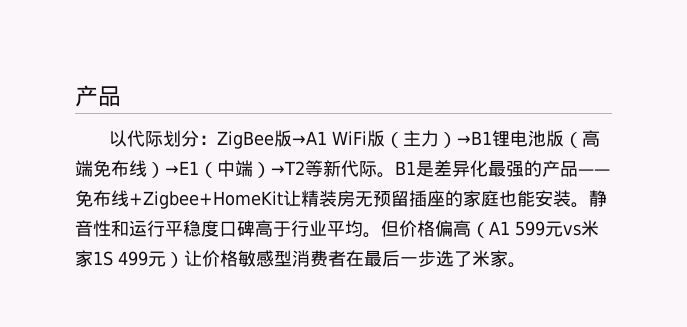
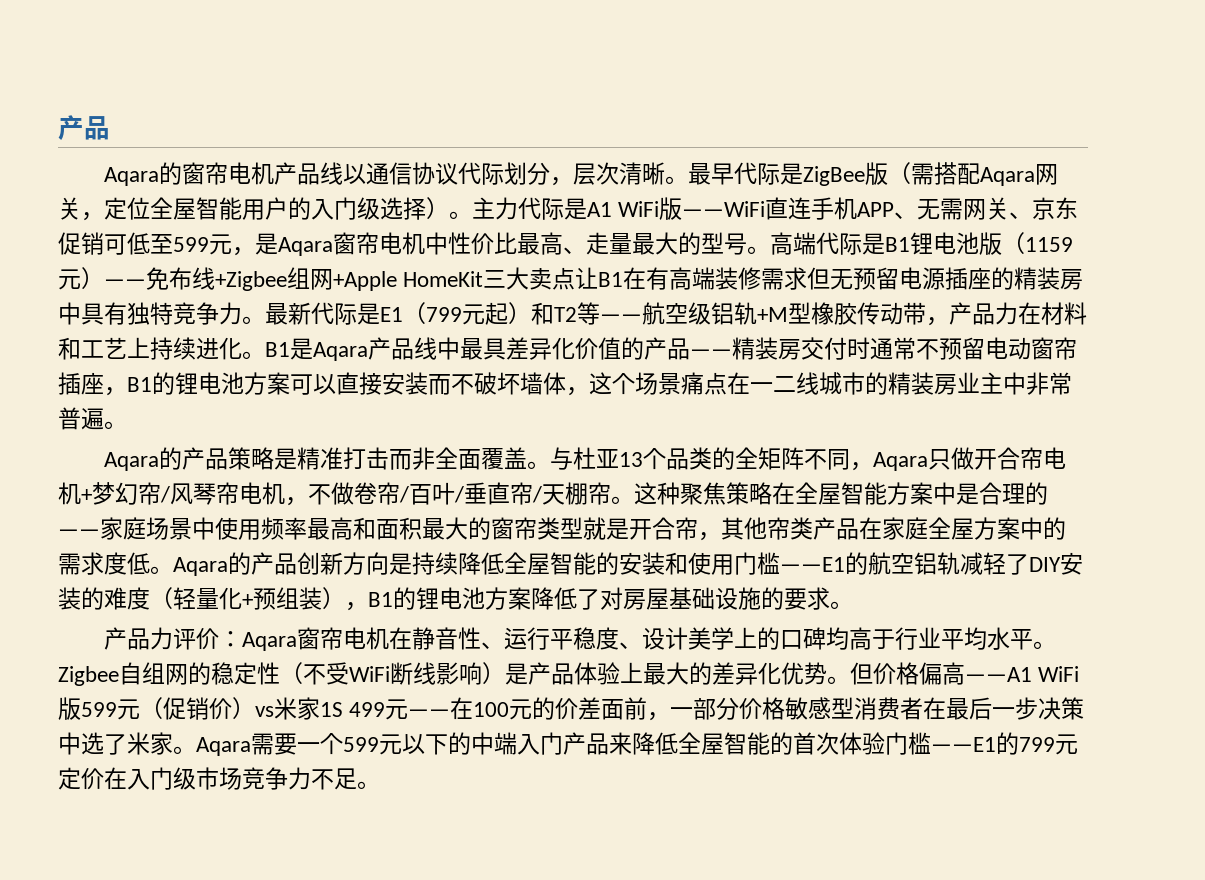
[108,130,600,149] [75,160,610,178] [75,190,607,209] [75,220,563,238] 以代际划分：ZigBee版→A1 WiFi版（主力）→B1锂电池版（高端免布线）→E1（中端）→T2等新代际。B1是差异化最强的产品——免布线+Zigbee+HomeKit让精装房无预留插座的家庭也能安装。静音性和运行平稳度口碑高于行业平均。但价格偏高（A1 599元 -> [103,162,1058,186] [58,197,1079,221] [58,232,1073,256] [58,267,1084,291] [58,302,1087,326] [58,337,1077,361] [58,372,1072,396] [58,407,127,430] [103,447,1066,471] [58,482,1048,506] [58,517,1066,541] [58,552,1083,576] [58,587,853,611] [103,627,1056,651] [58,662,1080,686] [58,697,255,720] Aqara的窗帘电机产品线以通信协议代际划分，层次清晰。最早代际是ZigBee版（需搭配Aqara网关，定位全屋智能用户的入门级选择）。主力代际是A1 WiFi版——WiFi直连手机APP、无需网关、京东促销可低至599元，是Aqara窗帘电机中性价比最高、走量最大的型号。高端代际是B1锂电池版（1159元）——免布线+Zigbee组网+Apple HomeKit三大卖点让B1在有高端装修需求但无预留电源插座的精装房中具有独特竞争力。最新代际是E1（799元起）和T2等——航空级铝轨+M型橡胶传动带，产品力在材料和工艺上持续进化。B1是Aqara产品线中最具差异化价值的产品——精装房交付时通常不预留电动窗帘插座，B1的锂电池方案可以直接安装而不破坏墙体，这个场景痛点在一二线城市的精装房业主中非常普遍。 // Aqara的产品策略是精准打击而非全面覆盖。与杜亚13个品类的全矩阵不同，Aqara只做开合帘电机+梦幻帘/风琴帘电机，不做卷帘/百叶/垂直帘/天棚帘。这种聚焦策略在全屋智能方案中是合理的——家庭场景中使用频率最高和面积最大的窗帘类型就是开合帘，其他帘类产品在家庭全屋方案中的需求度低。Aqara的产品创新方向是持续降低全屋智能的安装和使用门槛——E1的航空铝轨减轻了DIY安装的难度（轻量化+预组装），B1的锂电池方案降低了对房屋基础设施的要求。 // 产品力评价：Aqara窗帘电机在静音性、运行平稳度、设计美学上的口碑均高于行业平均水平。Zigbee自组网的稳定性（不受WiFi断线影响）是产品体验上最大的差异化优势。但价格偏高——A1 WiFi版599元（促销价）
[166,250,202,268] ）让 -> [408,697,740,721] ——在100元的价差面前，一部分
(436, 258) none -> [1038,697,1085,720] [58,732,81,755] 决策中
(526, 265) none -> [196,732,1078,756] [58,767,380,790] Aqara需要一个599元以下的中端入门产品来降低全屋智能的首次体验门槛——E1的799元定价在入门级市场竞争力不足。

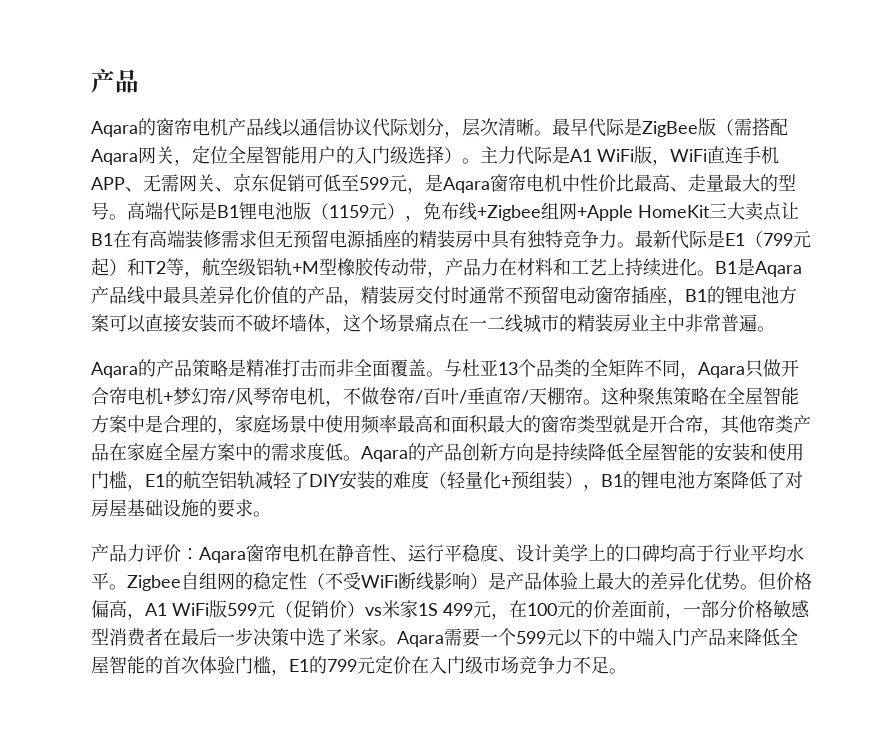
[682,201,766,217] ——WiFi -> [652,149,707,166] ，WiFi
[104,279,146,287] —— -> [405,215,423,222] ，
[600,314,642,322] —— -> [184,271,202,278] ，
[690,349,732,357] —— -> [343,299,361,306] ，
[58,529,100,537] —— -> [217,428,235,435] ，
[780,557,845,572] ——E1 -> [127,474,165,491] ，E1
[965,667,1032,682] ——A1 -> [127,603,167,620] ，A1
[408,709,451,717] —— -> [491,613,509,620] ，
[931,737,996,752] ——E1 -> [271,659,309,676] ，E1

